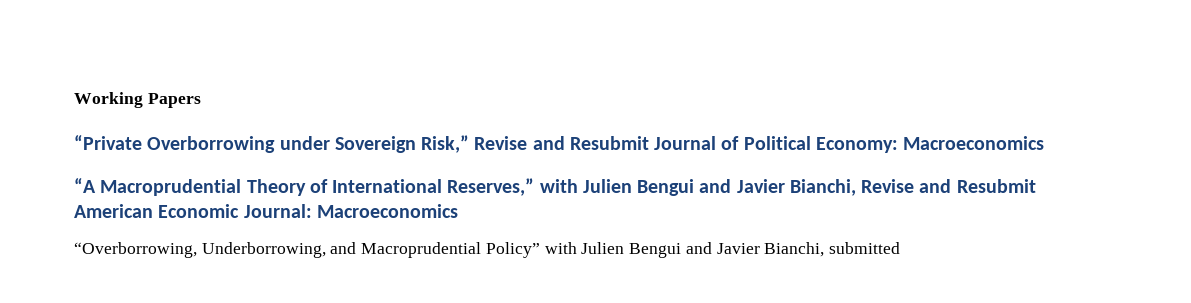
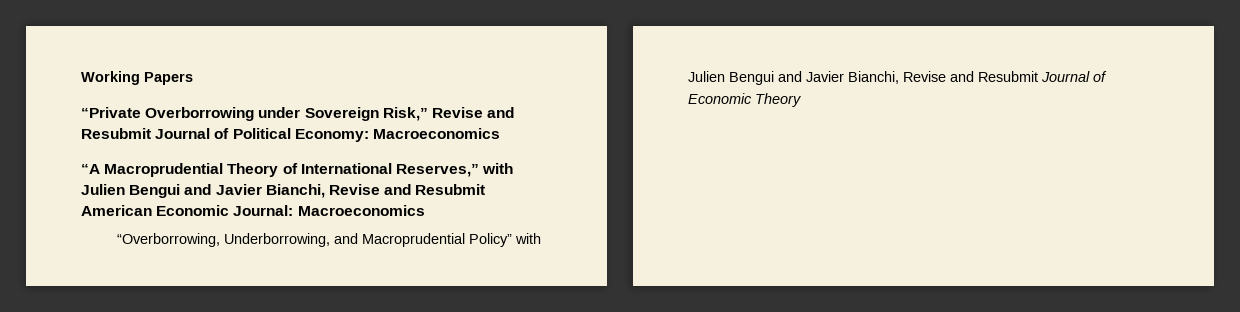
[828,242,900,254] submitted -> [903,71,1107,82] [688,93,801,107] Revise and Resubmit Journal of Economic Theory

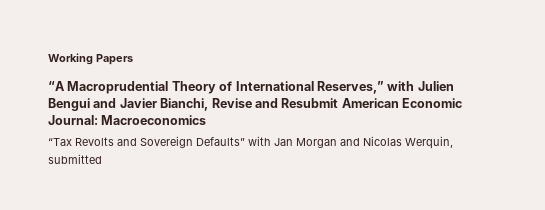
[81,107,515,121] [81,128,500,142] // “Private Overborrowing under Sovereign Risk,” Revise and Resubmit Journal of Political Economy: Macroeconomics -> (133, 59) none
[116,233,541,247] [688,71,1107,85] [688,93,801,107] “Overborrowing, Underborrowing, and Macroprudential Policy” with Julien Bengui and Javier Bianchi, Revise and Resubmit Journal of Economic Theory -> [48,136,453,149] [48,154,102,164] “Tax Revolts and Sovereign Defaults” with Jan Morgan and Nicolas Werquin, submitted

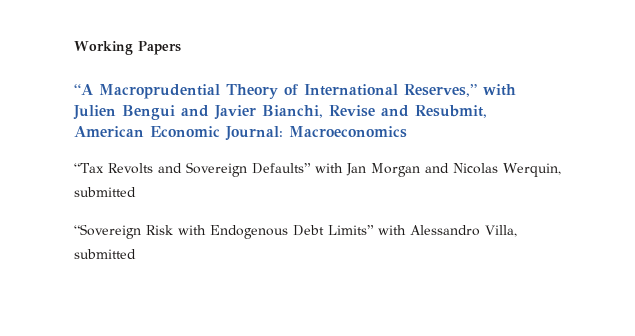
[281,98,339,108] Resubmit -> [415,105,487,118] Resubmit,
(102, 159) none -> [74,224,517,239] [74,249,136,259] // “Sovereign Risk with Endogenous Debt Limits” with Alessandro Villa, submitted

